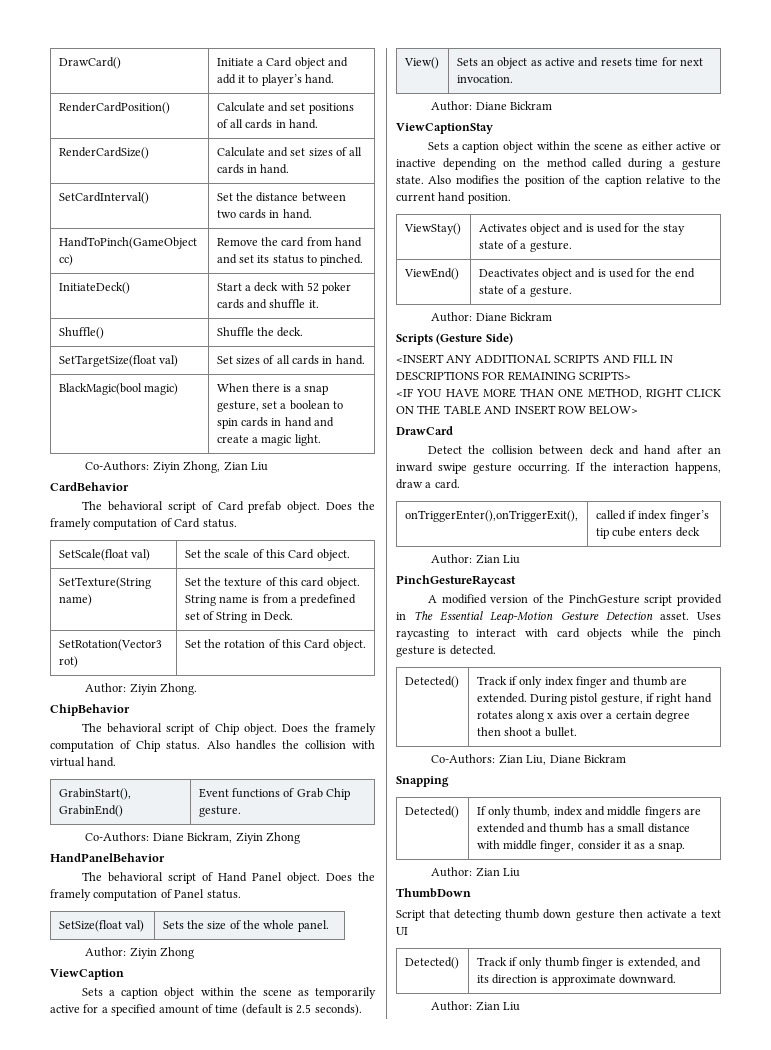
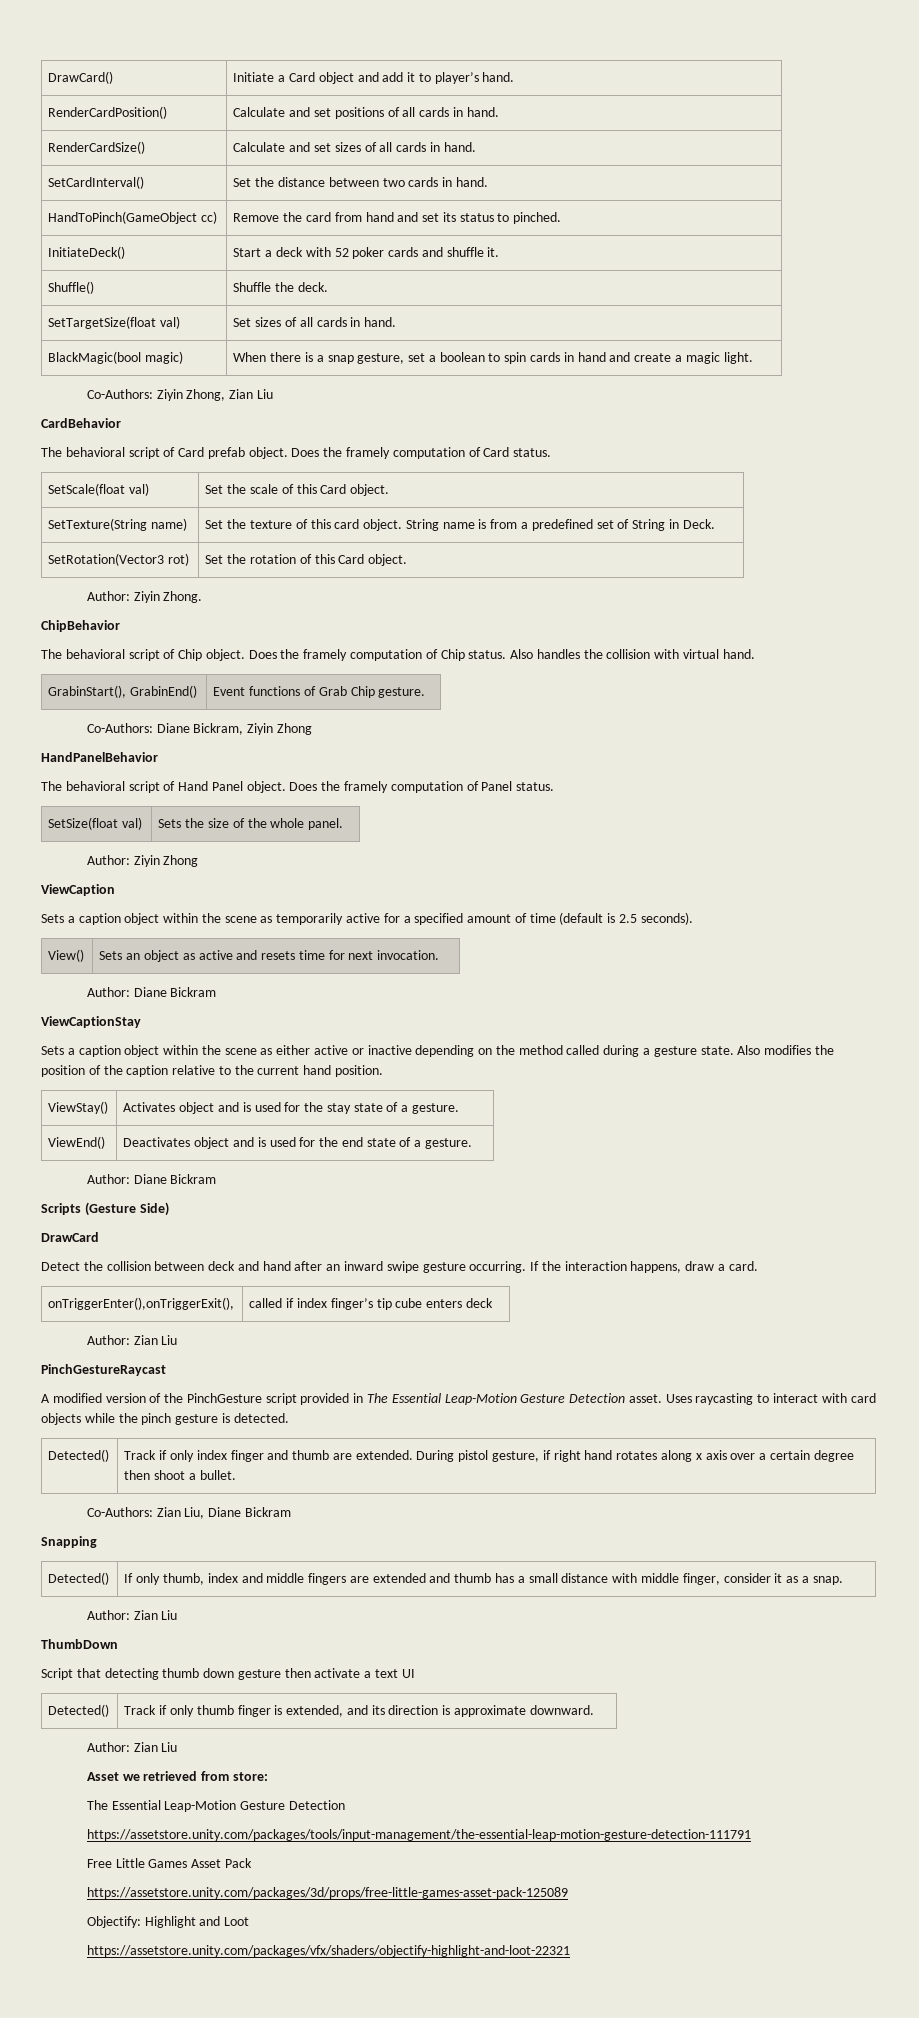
[396,354,674,364] [396,371,632,381] [396,388,721,399] [396,405,639,415] // <INSERT ANY ADDITIONAL SCRIPTS AND FILL IN DESCRIPTIONS FOR REMAINING SCRIPTS> // <IF YOU HAVE MORE THAN ONE METHOD, RIGHT CLICK ON THE TABLE AND INSERT ROW BELOW> -> (169, 1209) none
(521, 1006) none -> [86,1771,268,1781] [86,1800,345,1812] [86,1829,751,1841] [86,1858,252,1868] [86,1887,568,1899] [86,1916,250,1928] [86,1945,570,1957] // Asset we retrieved from store: // The Essential Leap-Motion Gesture Detection // https://assetstore.unity.com/packages/tools/input-management/the-essential-leap-motion-gesture-detection-111791 // Free Little Games Asset Pack // https://assetstore.unity.com/packages/3d/props/free-little-games-asset-pack-125089 // Objectify: Highlight and Loot // https://assetstore.unity.com/packages/vfx/shaders/objectify-highlight-and-loot-22321

